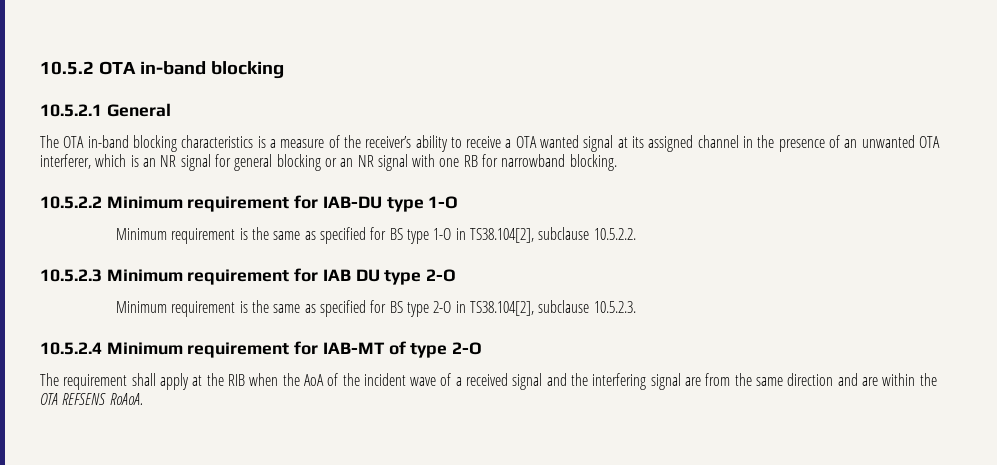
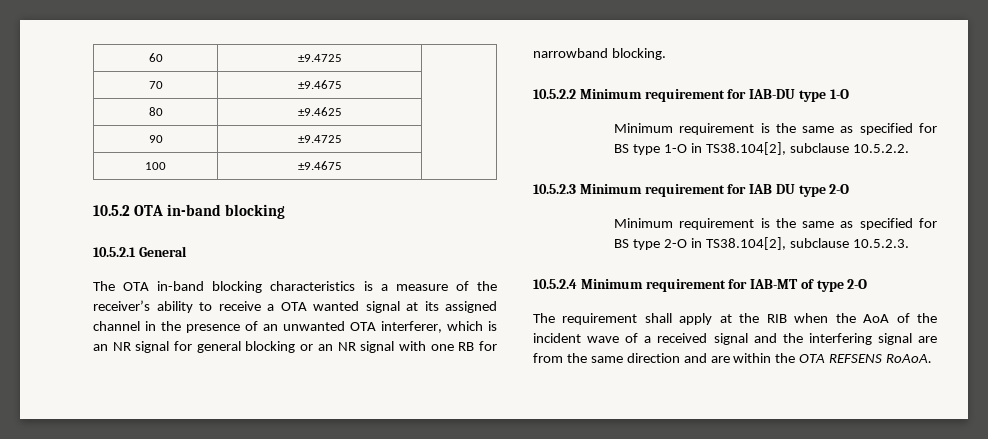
(40, 68) none -> [148,53,163,62] [297,54,342,62] [148,81,163,89] [297,80,342,89] [148,107,163,116] [297,107,342,116] [148,135,163,143] [297,135,342,143] [145,162,166,170] [297,161,342,170] 60 | ±9.4725 | // 70 | ±9.4675 | // 80 | ±9.4625 | // 90 | ±9.4725 | // 100 | ±9.4675 | //

